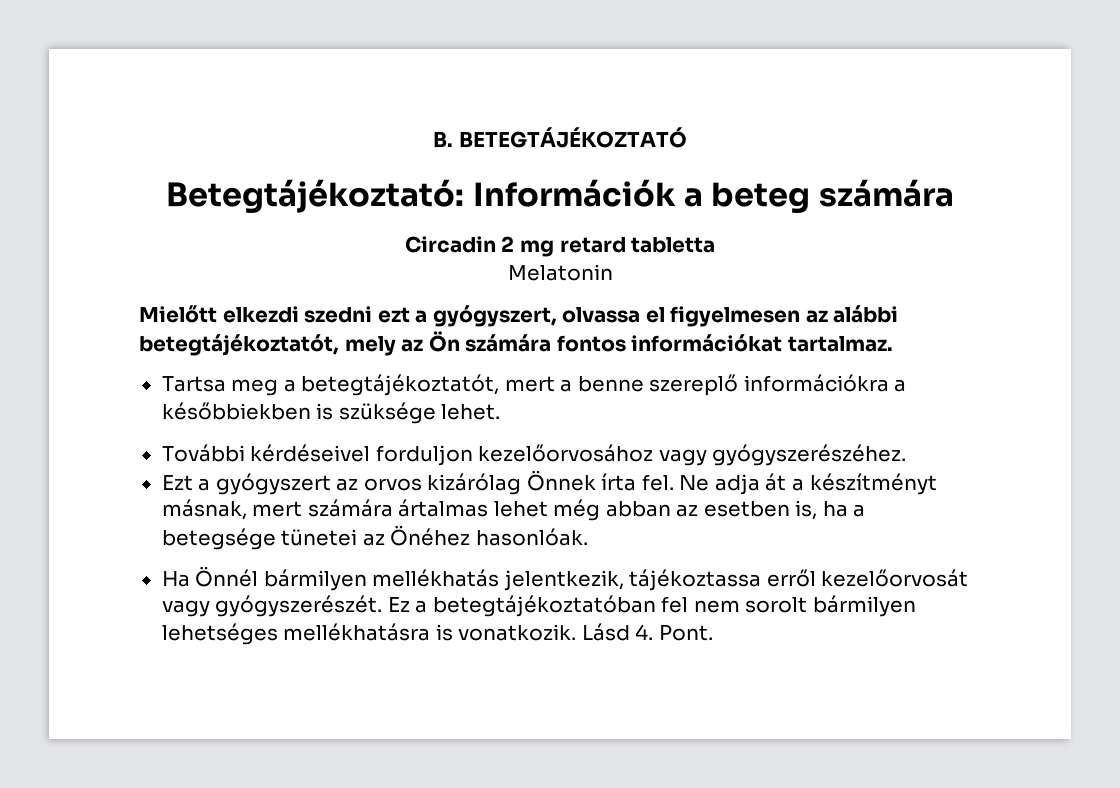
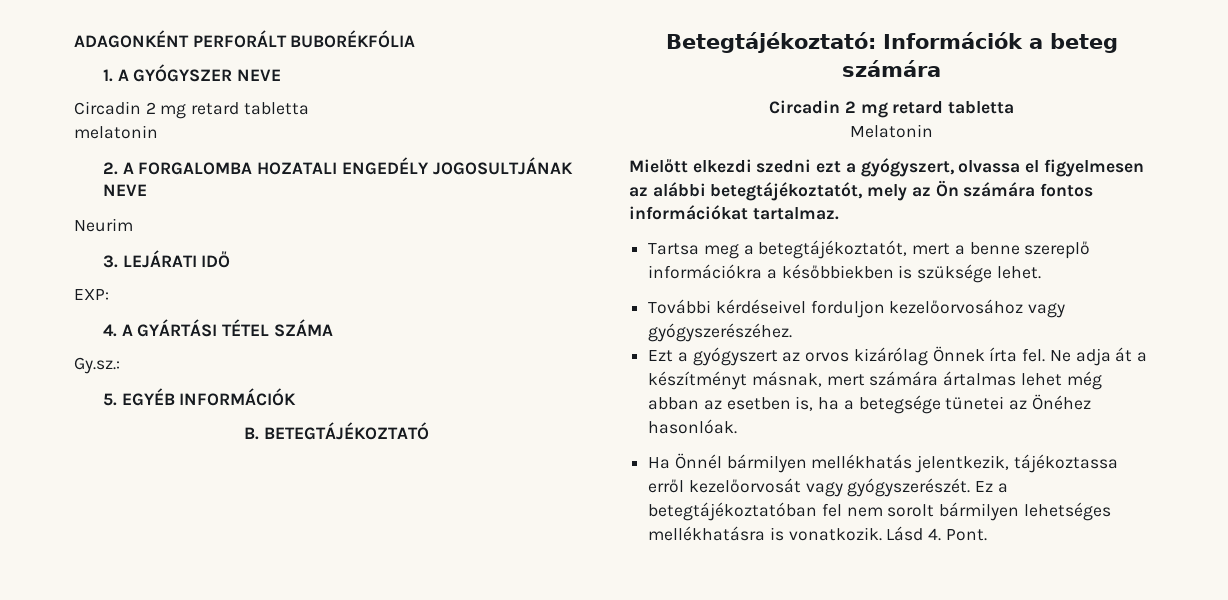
(433, 139) none -> [74,30,416,48] [103,64,282,82] [74,101,309,119] [74,125,158,139] [103,157,573,175] [103,184,148,196] [74,218,133,232] [103,250,231,268] [74,289,109,300] [103,319,333,337] [74,357,120,374] [103,388,297,406] ADAGONKÉNT PERFORÁLT BUBORÉKFÓLIA // 1. A GYÓGYSZER NEVE // Circadin 2 mg retard tabletta // melatonin // 2. A FORGALOMBA HOZATALI ENGEDÉLY JOGOSULTJÁNAK NEVE // Neurim // 3. LEJÁRATI IDŐ // EXP: // 4. A GYÁRTÁSI TÉTEL SZÁMA // Gy.sz.: // 5. EGYÉB INFORMÁCIÓK //

